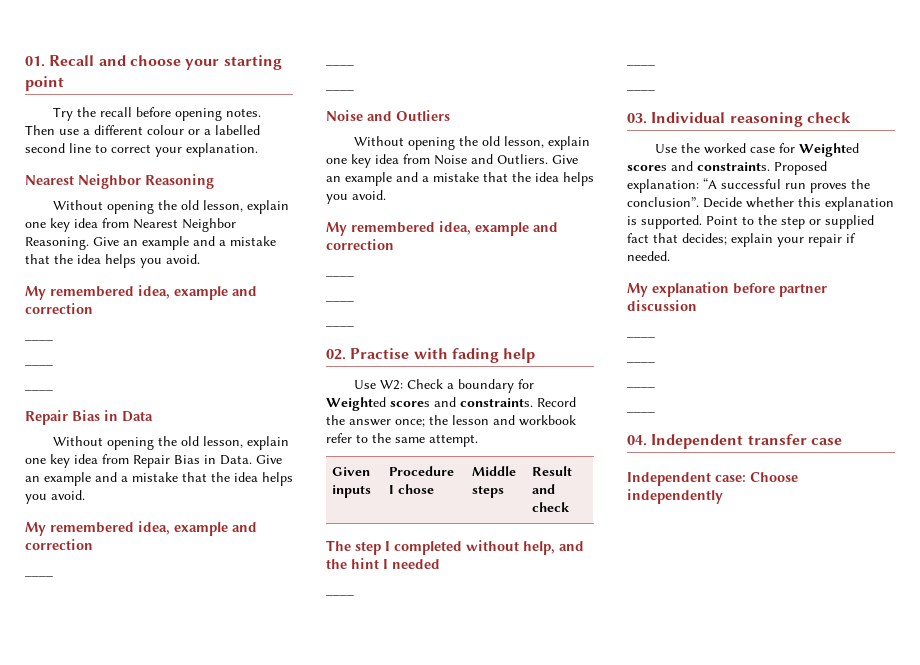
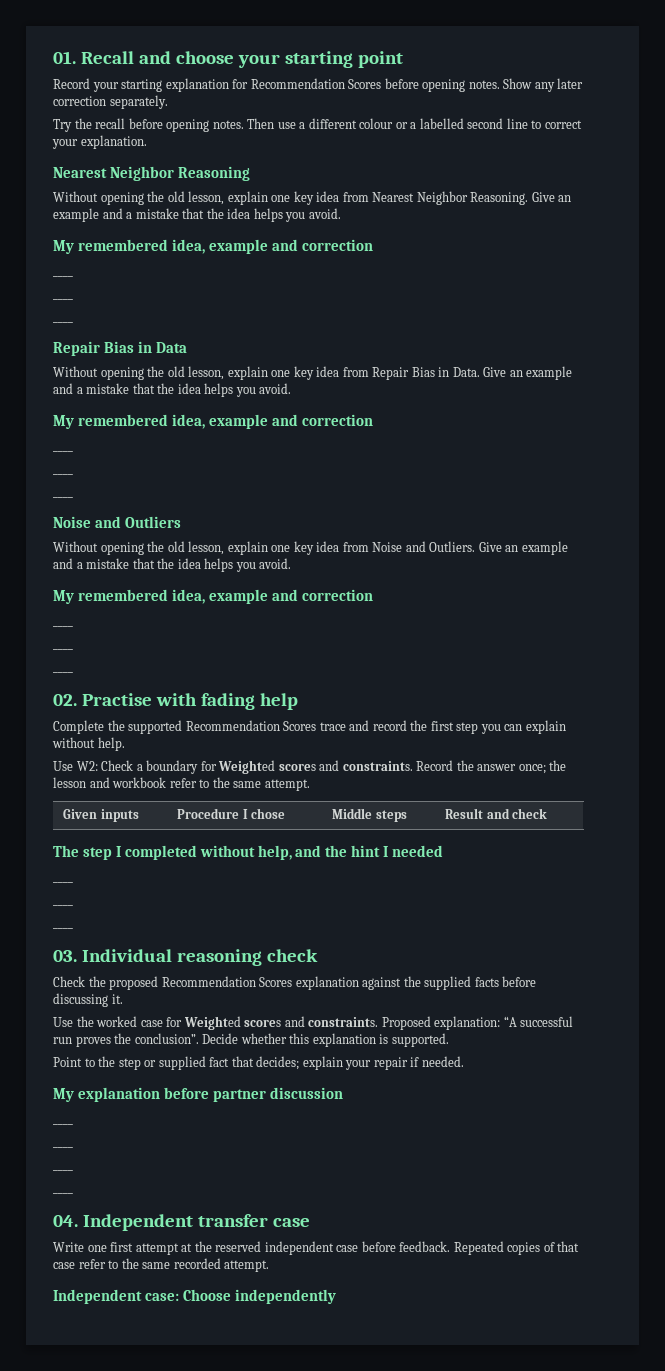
(64, 83) none -> [53,78,584,92] [53,95,168,109] // Record your starting explanation for Recommendation Scores before opening notes. Show any later correction separately.
(536, 355) none -> [53,720,566,734] [52,737,125,751] // Complete the supported Recommendation Scores trace and record the first step you can explain without help.
(851, 117) none -> [53,976,537,990] [53,993,123,1007] // Check the proposed Recommendation Scores explanation against the supplied facts before discussing it.
(702, 222) none -> (449, 1040) //
(842, 441) none -> [53,1241,580,1255] [53,1258,270,1272] // Write one first attempt at the reserved independent case before feedback. Repeated copies of that case refer to the same recorded attempt.

